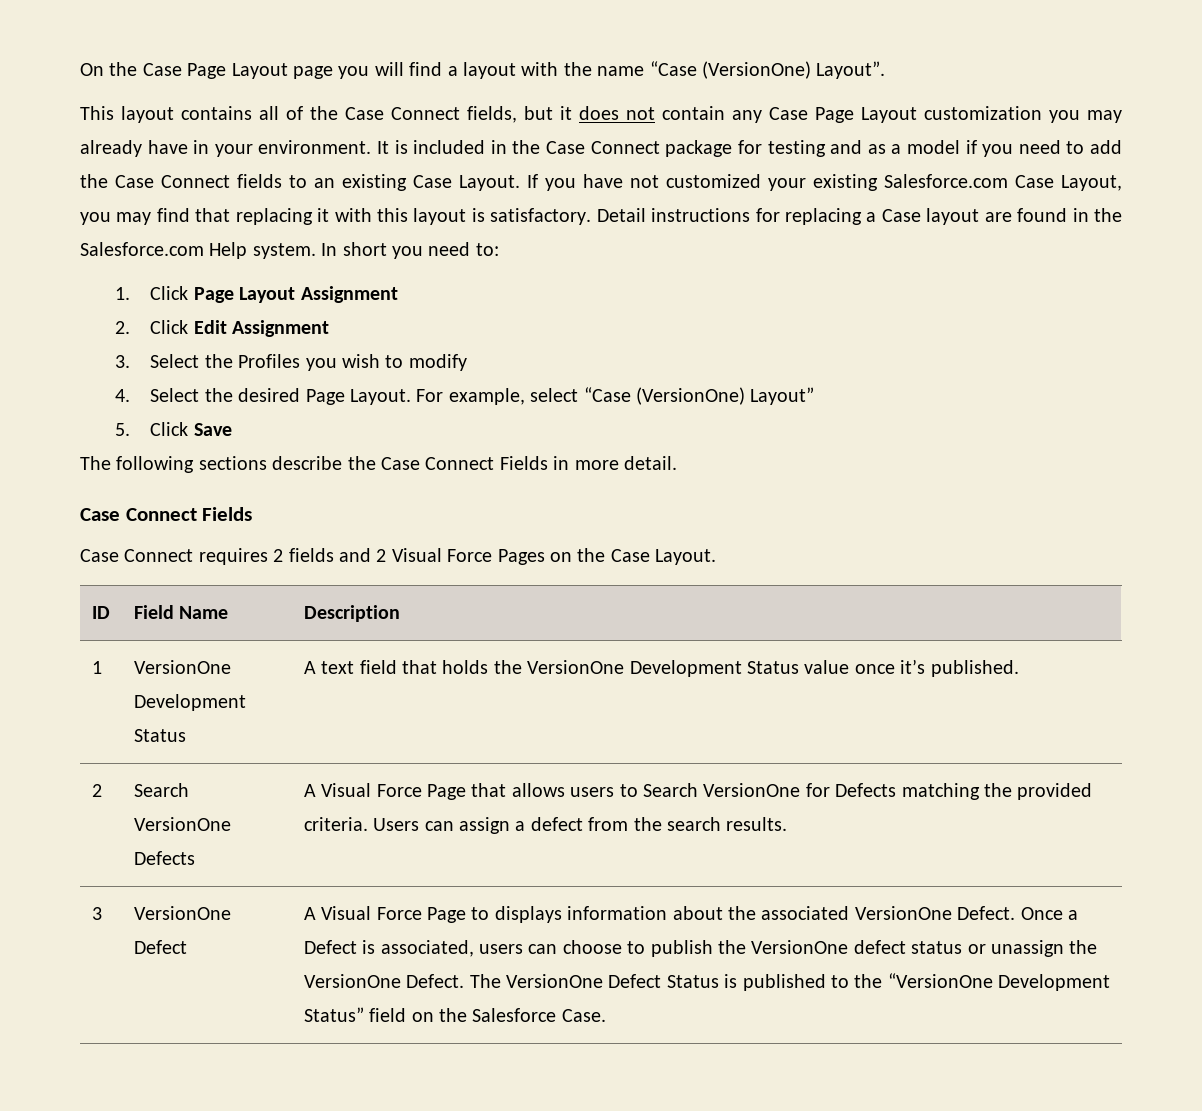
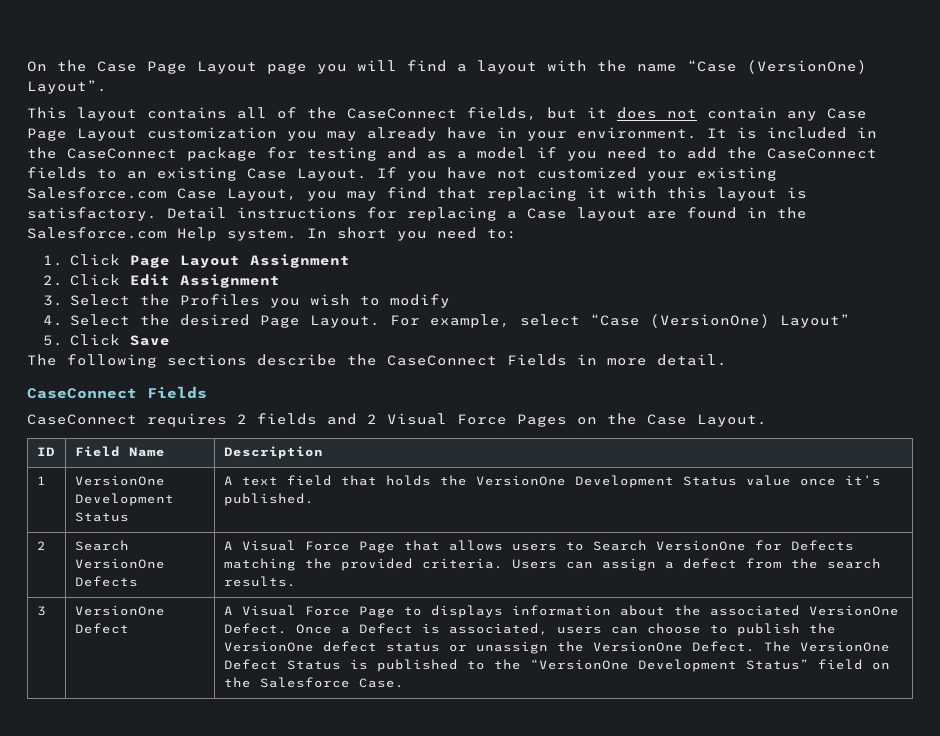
[345,107,460,120] Case Connect -> [347,108,457,119] CaseConnect
[546,141,660,154] Case Connect -> [67,148,177,159] CaseConnect
[115,175,230,188] Case Connect -> [767,148,877,159] CaseConnect
[381,457,495,470] Case Connect -> [387,355,497,366] CaseConnect
[80,508,197,521] Case Connect -> [27,388,137,399] CaseConnect
[80,549,194,562] Case Connect -> [27,414,137,425] CaseConnect

